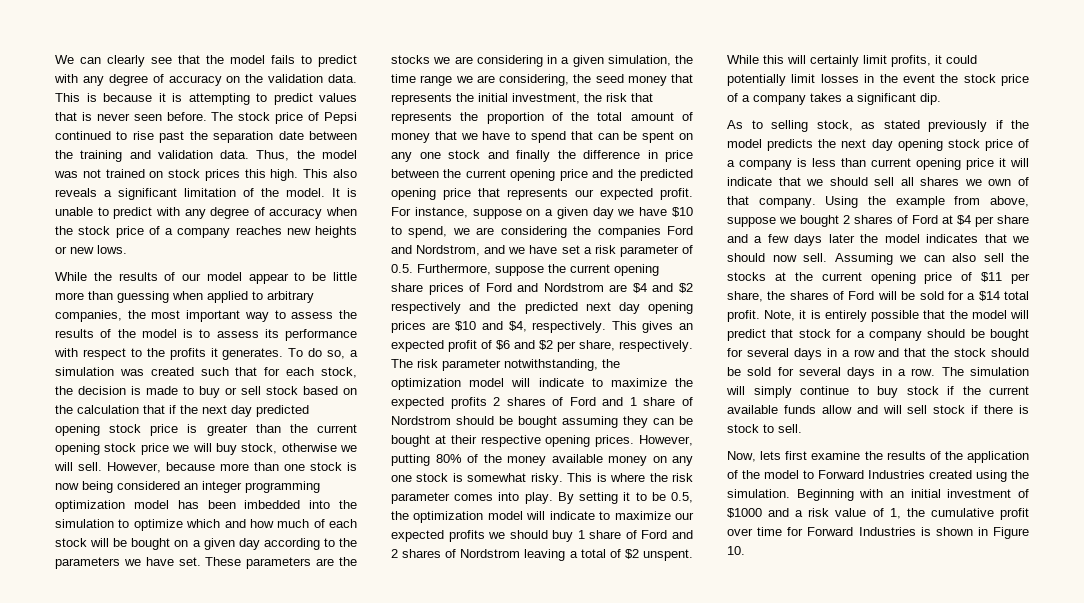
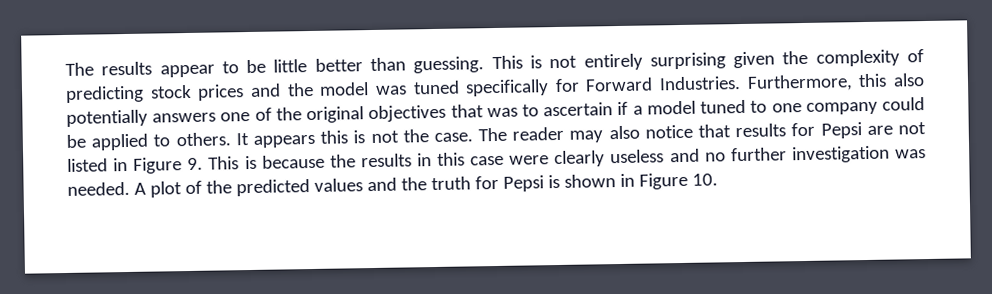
[55,55,357,67] [54,74,357,86] [55,93,357,105] [55,112,357,124] [55,131,357,143] [55,150,357,162] [54,169,357,181] [55,188,357,200] [55,207,357,219] [55,226,357,238] [55,245,127,254] [55,272,357,284] [55,291,314,303] [55,310,358,322] [55,329,357,341] [54,348,358,360] [55,367,357,378] [55,386,357,398] [55,405,309,417] [55,424,357,436] [55,443,357,455] [54,462,357,473] [55,481,320,493] [55,500,357,512] [55,519,357,531] [55,538,357,550] [55,557,357,569] [391,55,693,67] [391,74,693,86] [391,93,653,105] [391,112,693,124] [391,131,693,143] [391,150,693,162] [391,169,693,181] [391,188,693,200] [391,207,693,219] [391,226,693,238] [391,245,693,257] [391,264,659,276] [391,283,693,295] [391,302,693,314] [391,321,693,333] [391,340,693,352] [391,359,620,371] [391,378,693,390] [391,397,693,409] [391,416,693,428] [391,435,693,447] [391,454,693,466] [391,473,693,485] [391,492,693,504] [391,511,694,523] [391,530,693,542] [391,549,693,561] [727,55,977,67] [727,74,1029,86] [727,93,941,105] [727,120,1029,132] [727,139,1029,151] [727,158,1029,170] [727,177,1029,186] [727,196,1029,208] [727,215,1029,227] [727,234,1029,246] [727,253,1029,265] [727,272,1030,284] [727,291,1029,302] [727,310,1029,322] [727,329,1029,341] [727,348,1029,360] [727,367,1029,379] [726,386,1029,398] [727,405,1029,414] [727,424,802,433] [727,451,1029,463] [727,470,1029,482] [727,489,1029,501] [727,508,1029,520] [727,527,916,536] We can clearly see that the model fails to predict with any degree of accuracy on the validation data. This is because it is attempting to predict values that is never seen before. The stock price of Pepsi continued to rise past the separation date between the training and validation data. Thus, the model was not trained on stock prices this high. This also reveals a significant limitation of the model. It is unable to predict with any degree of accuracy when the stock price of a company reaches new heights or new lows. // While the results of our model appear to be little more than guessing when applied to arbitrary companies, the most important way to assess the results of the model is to assess its performance with respect to the profits it generates. To do so, a simulation was created such that for each stock, the decision is made to buy or sell stock based on the calculation that if the next day predicted opening stock price is greater than the current opening stock price we will buy stock, otherwise we will sell. However, because more than one stock is now being considered an integer programming optimization model has been imbedded into the simulation to optimize which and how much of each stock will be bought on a given day according to the parameters we have set. These parameters are the stocks we are considering in a given simulation, the time range we are considering, the seed money that represents the initial investment, the risk that represents the proportion of the total amount of money that we have to spend that can be spent on any one stock and finally the difference in price between the current opening price and the predicted opening price that represents our expected profit. For instance, suppose on a given day we have $10 to spend, we are considering the companies Ford and Nordstrom, and we have set a risk parameter of 0.5. Furthermore, suppose the current opening share prices of Ford and Nordstrom are $4 and $2 respectively and the predicted next day opening prices are $10 and $4, respectively. This gives an expected profit of $6 and $2 per share, respectively. The risk parameter notwithstanding, the optimization model will indicate to maximize the expected profits 2 shares of Ford and 1 share of Nordstrom should be bought assuming they can be bought at their respective opening prices. However, putting 80% of the money available money on any one stock is somewhat risky. This is where the risk parameter comes into play. By setting it to be 0.5, the optimization model will indicate to maximize our expected profits we should buy 1 share of Ford and 2 shares of Nordstrom leaving a total of $2 unspent. While this will certainly limit profits, it could potentially limit losses in the event the stock price of a company takes a significant dip. // As to selling stock, as stated previously if the model predicts the next day opening stock price of a company is less than current opening price it will indicate that we should sell all shares we own of that company. Using the example from above, suppose we bought 2 shares of Ford at $4 per share and a few days later the model indicates that we should now sell. Assuming we can also sell the stocks at the current opening price of $11 per share, the shares of Ford will be sold for a $14 total profit. Note, it is entirely possible that the model will predict that stock for a company should be bought for several days in a row and that the stock should be sold for several days in a row. The simulation will simply continue to buy stock if the current available funds allow and will sell stock if there is stock to sell. // Now, lets first examine the results of the application of the model to Forward Industries created using the simulation. Beginning with an initial investment of $1000 and a risk value of 1, the cumulative profit over time for Forward Industries -> [65,49,924,78] [65,73,925,103] [66,97,925,127] [66,122,926,151] [67,145,926,174] [67,175,544,198] The results appear to be little better than guessing. This is not entirely surprising given the complexity of predicting stock prices and the model was tuned specifically for Forward Industries. Furthermore, this also potentially answers one of the original objectives that was to ascertain if a model tuned to one company could be applied to others. It appears this is not the case. The reader may also notice that results for Pepsi are not listed in Figure 9. This is because the results in this case were clearly useless and no further investigation was needed. A plot of the predicted values and the truth for Pepsi

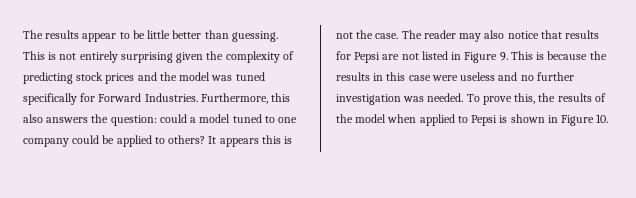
[66,101,629,127] potentially answers one of the original objectives that was to ascertain if -> [46,114,187,126] answers the question: could
[175,132,231,147] others. -> [168,135,206,144] others?
[554,150,606,168] clearly -> (458, 78) none
[133,175,499,198] A plot of the predicted values and the truth for -> [466,93,606,105] [336,114,468,126] To prove this, the results of the model when applied to

